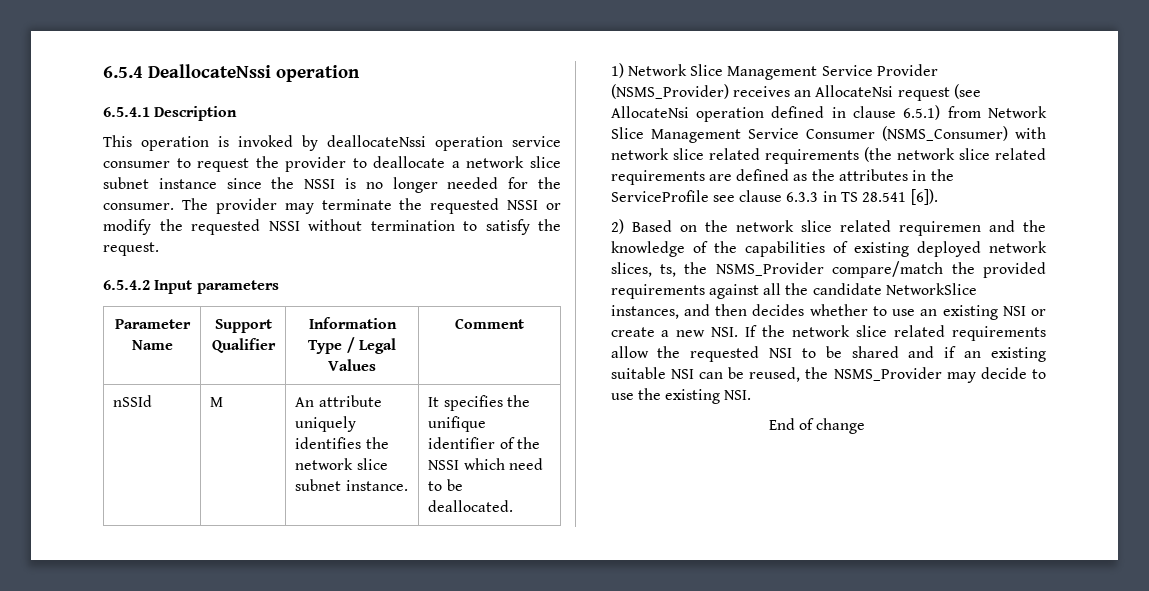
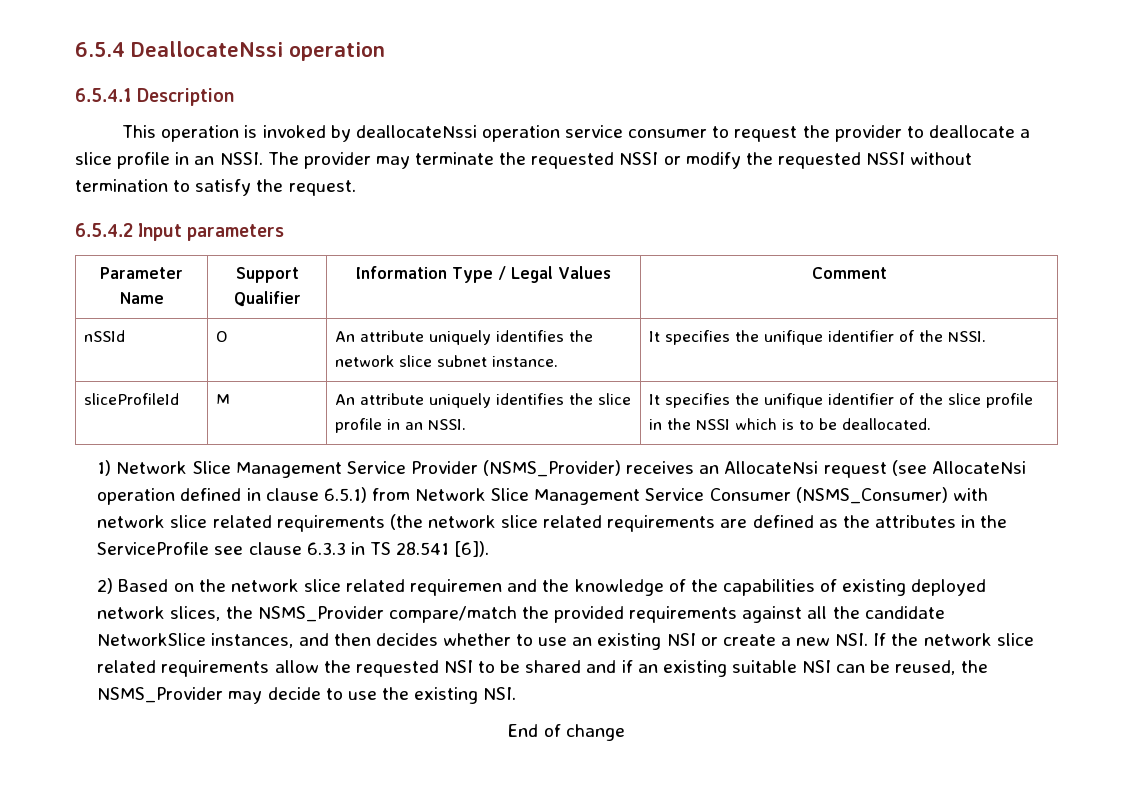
[466,156,561,168] [103,177,561,193] [103,203,174,210] network slice subnet instance since the NSSI is no longer needed for the consumer. -> [75,152,263,169] slice profile in an NSSI.
[210,397,224,407] M -> [216,331,229,342] O
(540, 443) none -> [948,331,987,342] [84,393,180,405] [216,394,231,405] [335,393,632,408] [335,418,467,433] [649,393,1034,408] [649,418,692,430] NSSI. // sliceProfileId | M | An attribute uniquely identifies the slice profile in an NSSI. | It specifies the unifique identifier of the slice profile in the
[508,458,543,470] need -> [782,419,795,430] is
[659,264,676,277] ts, -> (221, 613) none

